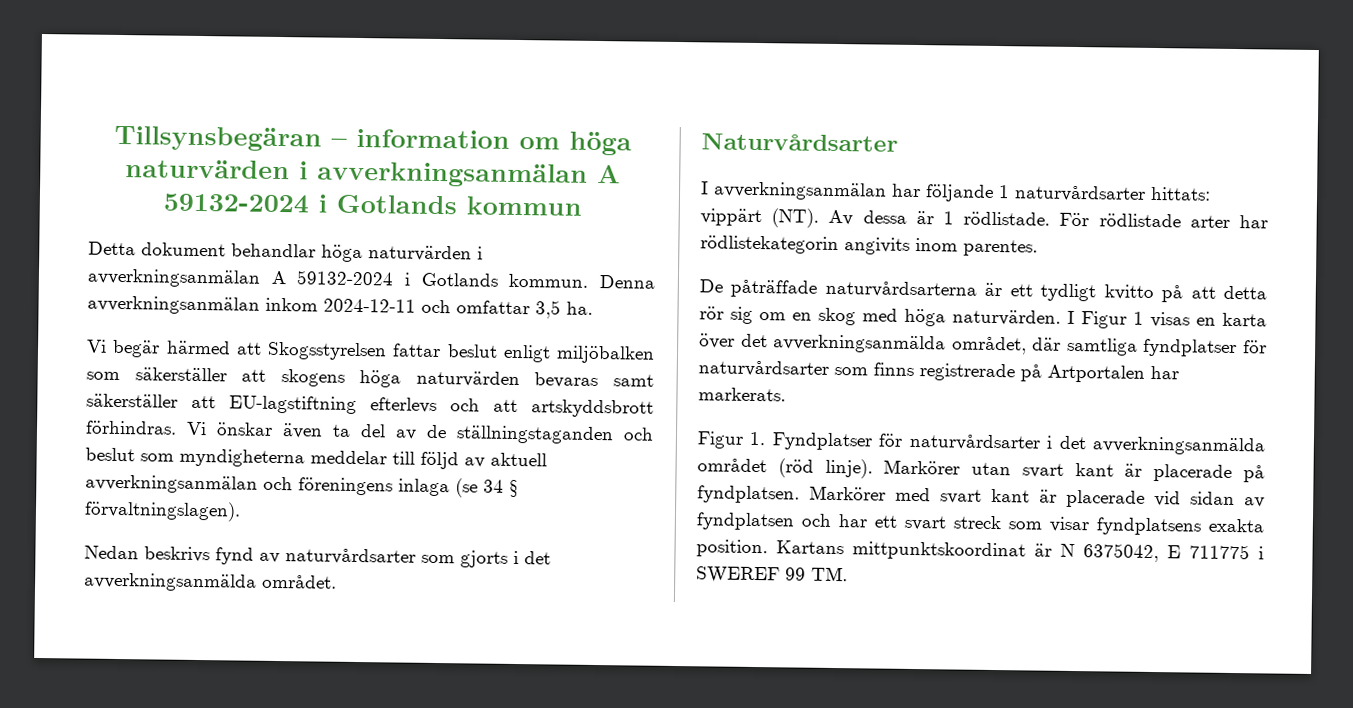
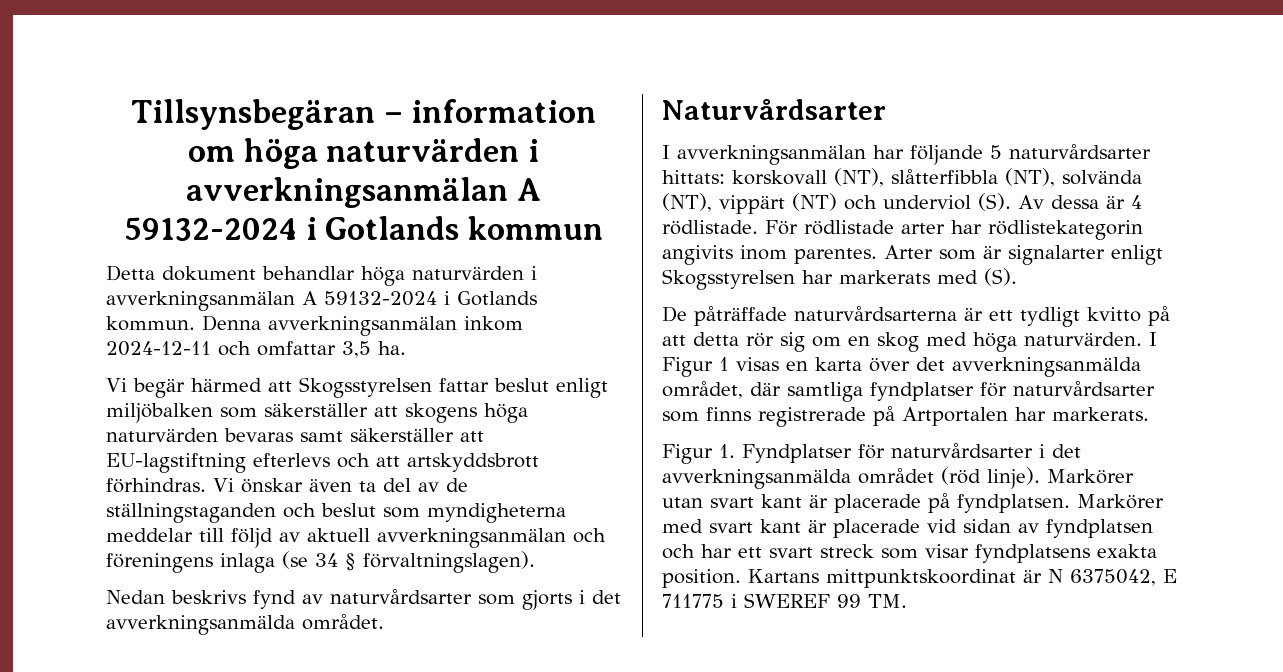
[998,185,1010,199] 1 -> [990,145,1002,159] 5
[700,208,820,228] vippärt (NT). -> [732,168,1142,187] [662,193,1011,214] korskovall (NT), slåtterfibbla (NT), solvända (NT), vippärt (NT) och underviol (S).
[943,211,954,225] 1 -> [1130,195,1142,209] 4
(1038, 248) none -> [884,245,1163,265] [662,268,1017,290] Arter som är signalarter enligt Skogsstyrelsen har markerats med (S).

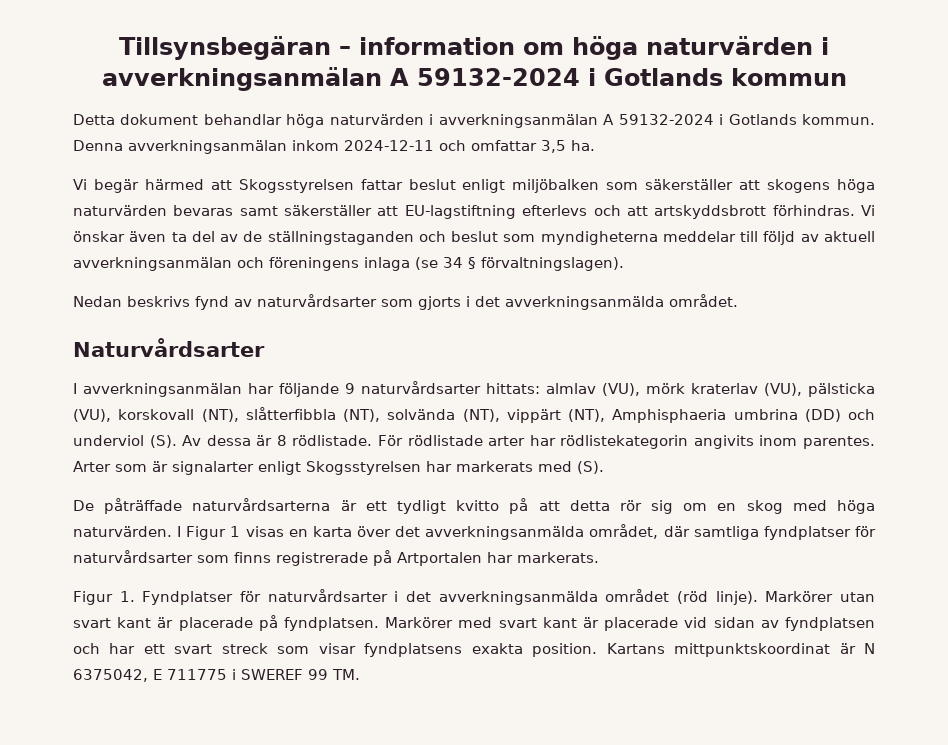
[990,145,1002,159] 5 -> [345,383,355,394] 9
(725, 177) none -> [546,383,875,397] [73,409,111,422] almlav (VU), mörk kraterlav (VU), pälsticka (VU),
[792,193,837,211] (NT) -> [568,409,841,423] (NT), Amphisphaeria umbrina (DD)
[1130,195,1142,209] 4 -> [276,435,287,446] 8

